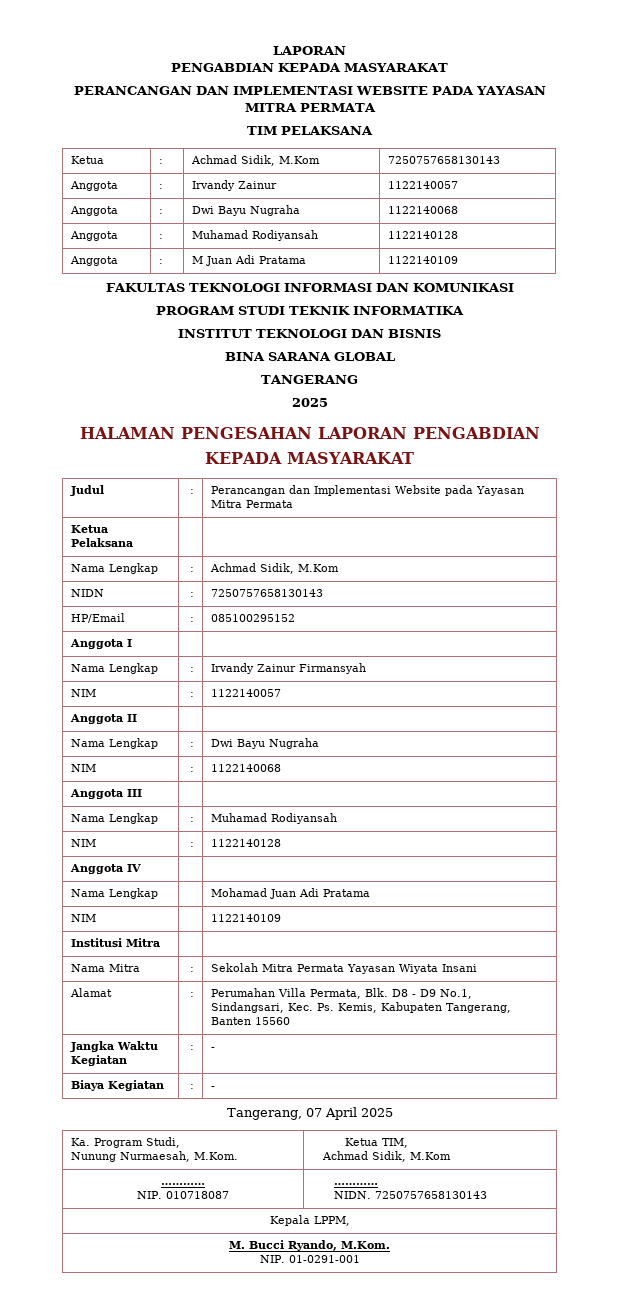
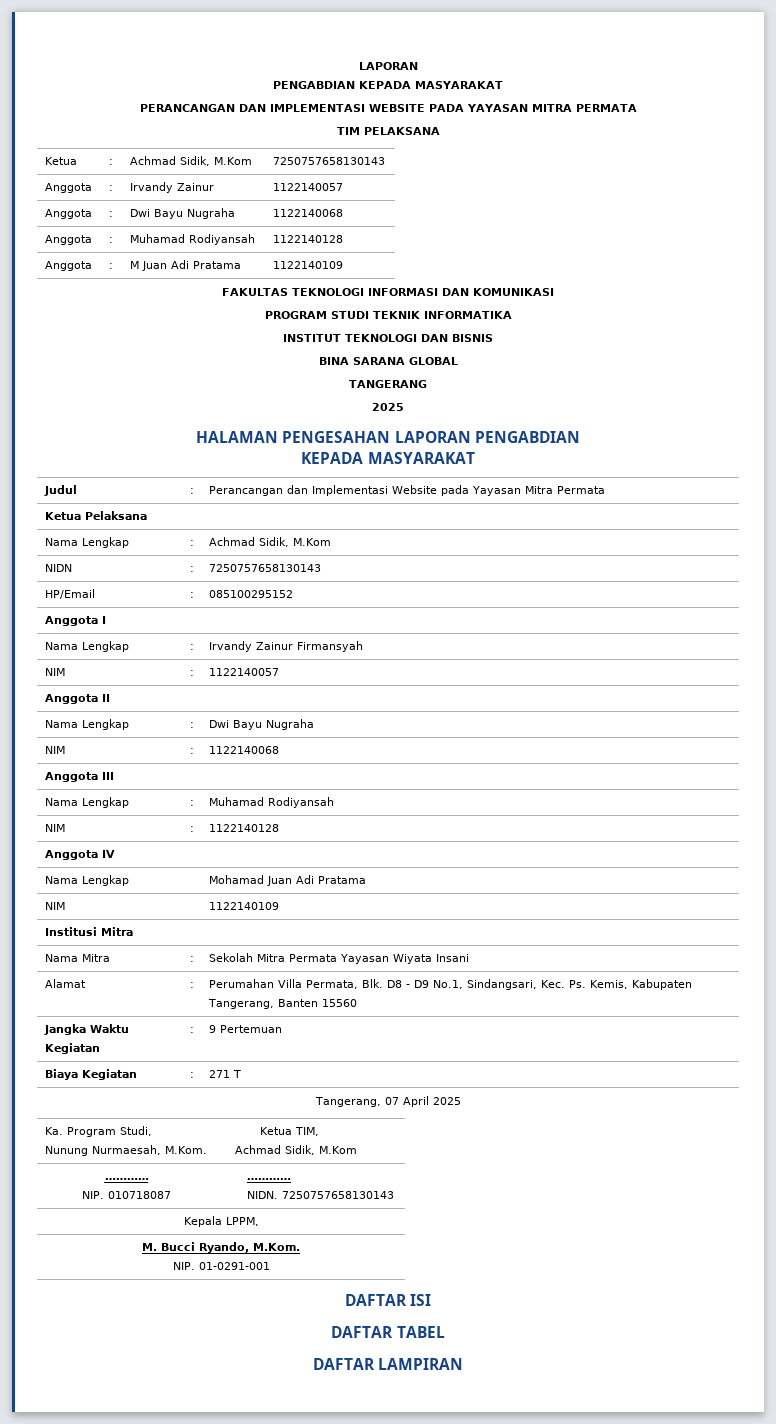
[210,1047,215,1050] - -> [209,1025,283,1033] 9 Pertemuan
[210,1086,215,1089] - -> [209,1070,242,1078] 271 T
(360, 1259) none -> [344,1294,432,1306] [331,1326,445,1338] [312,1358,464,1370] // DAFTAR ISI // DAFTAR TABEL // DAFTAR LAMPIRAN

